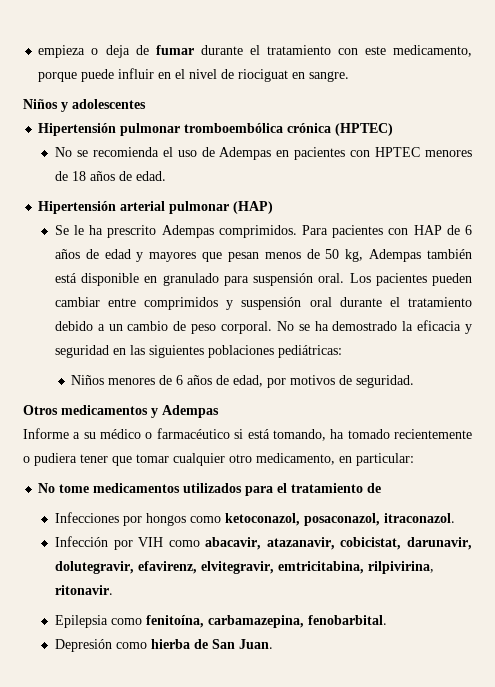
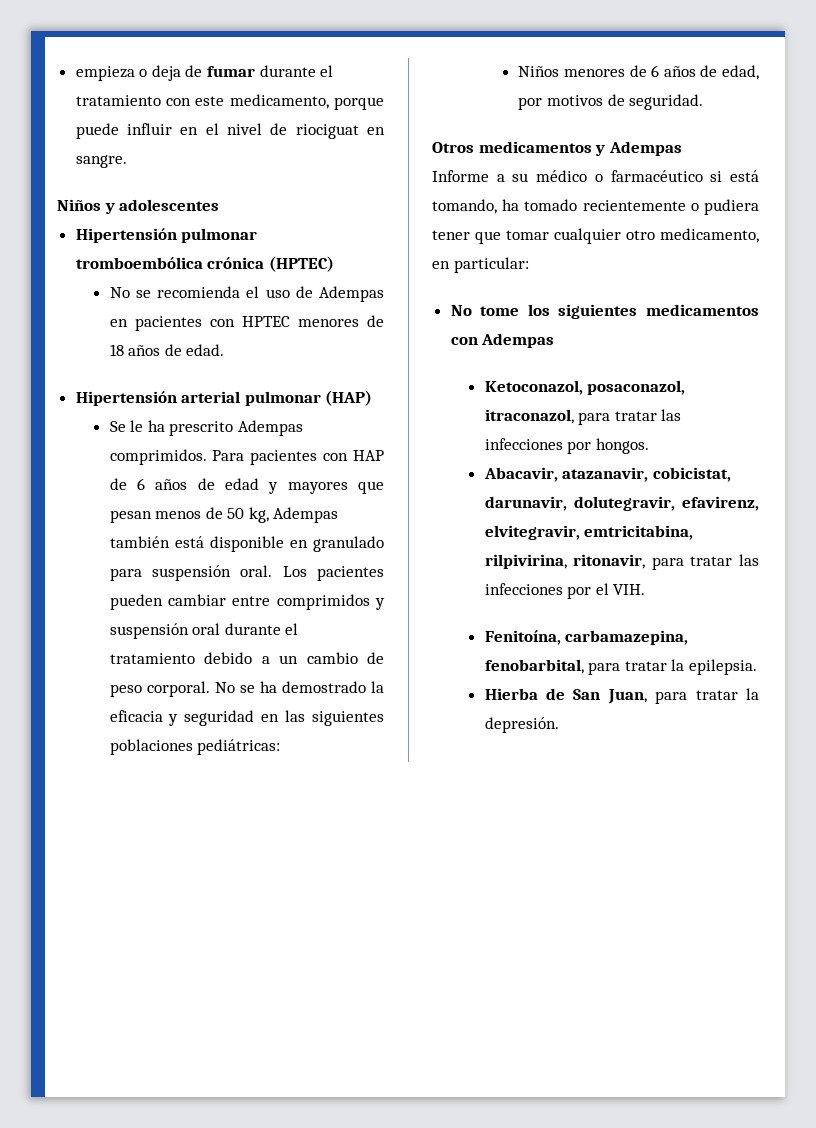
[93,483,382,496] [54,512,455,526] [54,536,262,550] medicamentos utilizados para el tratamiento de // Infecciones por hongos como ketoconazol, posaconazol, itraconazol. // Infección por VIH como abacavir, -> [527,304,759,319] [450,333,555,348] [484,380,686,395] [484,409,682,425] [484,438,649,454] [483,467,558,482] los siguientes medicamentos con Adempas // Ketoconazol, posaconazol, itraconazol, para tratar las infecciones por hongos. // Abacavir,
[54,585,113,595] [54,615,387,628] [54,639,273,652] ritonavir. // Epilepsia como fenitoína, carbamazepina, fenobarbital. // Depresión como hierba de San Juan. -> [573,554,759,570] [484,583,646,599] [484,630,689,645] [484,659,757,675] [484,688,759,704] [484,717,559,733] ritonavir, para tratar las infecciones por el VIH. // Fenitoína, carbamazepina, fenobarbital, para tratar la epilepsia. // Hierba de San Juan, para tratar la depresión.

